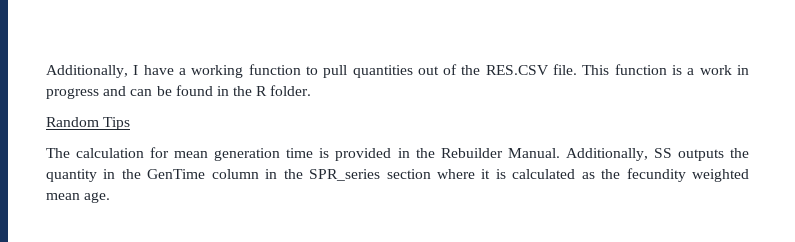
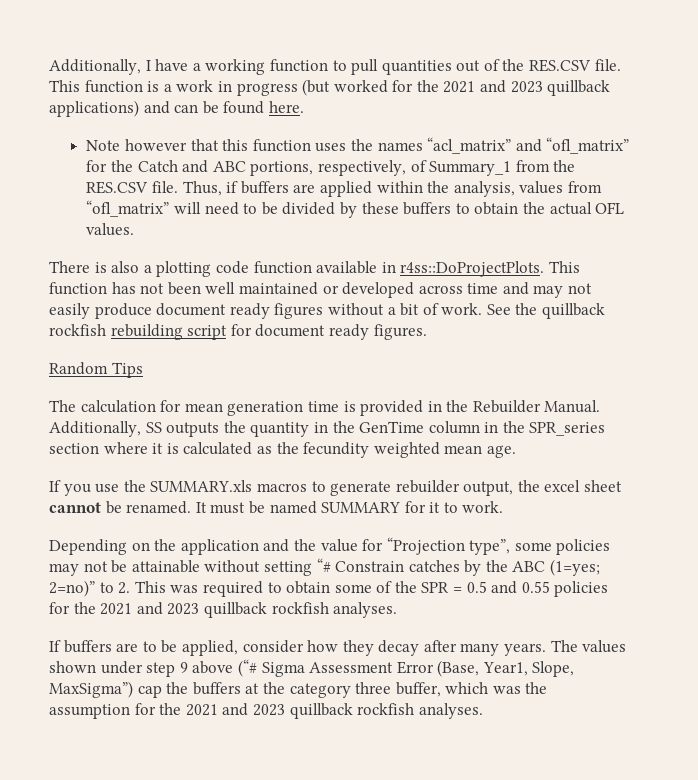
[103,85,312,96] and can be found in the R folder. -> [302,79,611,96] [49,100,304,117] [86,137,630,154] [86,160,576,176] [86,181,602,197] [86,200,625,218] [86,223,135,236] [49,261,580,277] [49,282,593,298] [49,303,606,319] [49,324,427,340] (but worked for the 2021 and 2023 quillback applications) and can be found here. // Note however that this function uses the names “acl_matrix” and “ofl_matrix” for the Catch and ABC portions, respectively, of Summary_1 from the RES.CSV file. Thus, if buffers are applied within the analysis, values from “ofl_matrix” will need to be divided by these buffers to obtain the actual OFL values. // There is also a plotting code function available in r4ss::DoProjectPlots. This function has not been well maintained or developed across time and may not easily produce document ready figures without a bit of work. See the quillback rockfish rebuilding script for document ready figures.
(111, 197) none -> [49,480,623,496] [49,501,504,514] [49,537,611,555] [49,558,601,576] [49,580,609,597] [49,602,398,618] [49,640,627,656] [49,659,575,677] [49,681,548,698] [49,703,483,719] // If you use the SUMMARY.xls macros to generate rebuilder output, the excel sheet cannot be renamed. It must be named SUMMARY for it to work. // Depending on the application and the value for “Projection type”, some policies may not be attainable without setting “# Constrain catches by the ABC (1=yes; 2=no)” to 2. This was required to obtain some of the SPR = 0.5 and 0.55 policies for the 2021 and 2023 quillback rockfish analyses. // If buffers are to be applied, consider how they decay after many years. The values shown under step 9 above (“# Sigma Assessment Error (Base, Year1, Slope, MaxSigma”) cap the buffers at the category three buffer, which was the assumption for the 2021 and 2023 quillback rockfish analyses.

